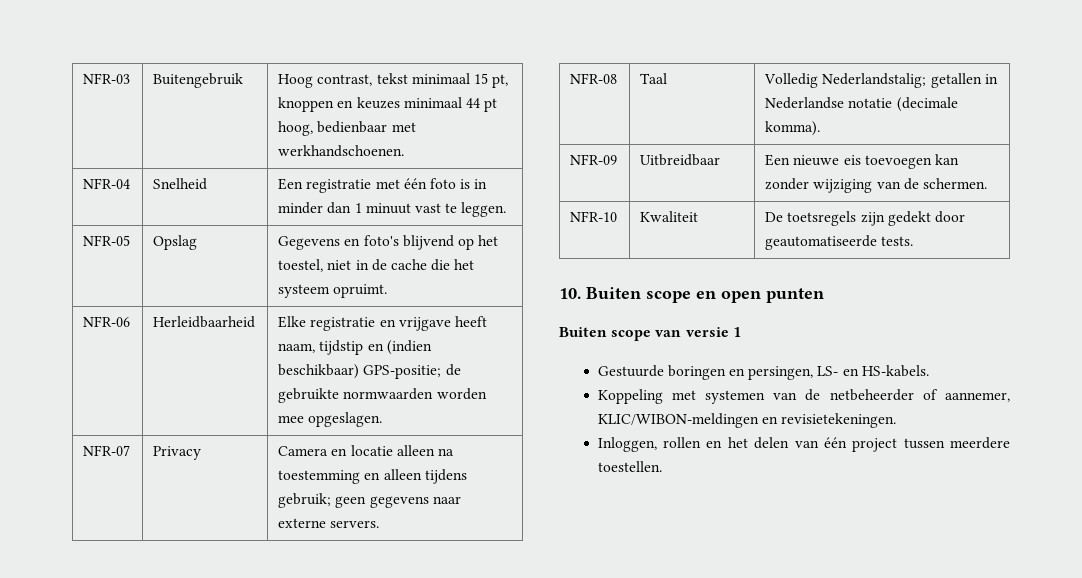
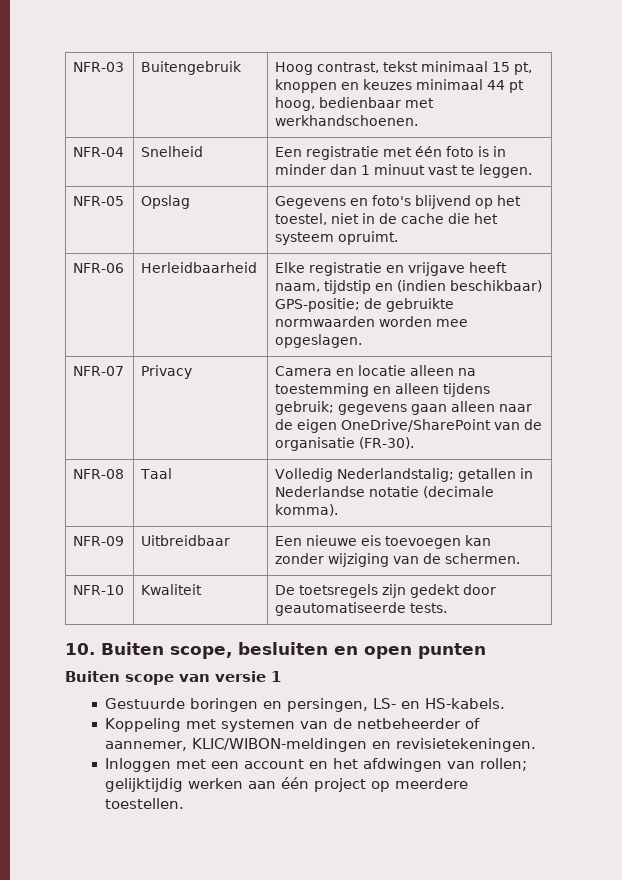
[335,496,461,508] [278,518,380,528] geen gegevens naar externe servers. -> [338,401,533,415] [275,419,543,433] [275,437,415,451] gegevens gaan alleen naar de eigen OneDrive/SharePoint van de organisatie (FR-30).
[646,291,691,303] scope -> [170,642,328,659] scope, besluiten
[597,437,819,452] Inloggen, rollen en het delen van -> [105,758,528,772] [105,778,277,792] Inloggen met een account en het afdwingen van rollen; gelijktijdig werken aan
[903,438,945,449] tussen -> [371,781,391,792] op

